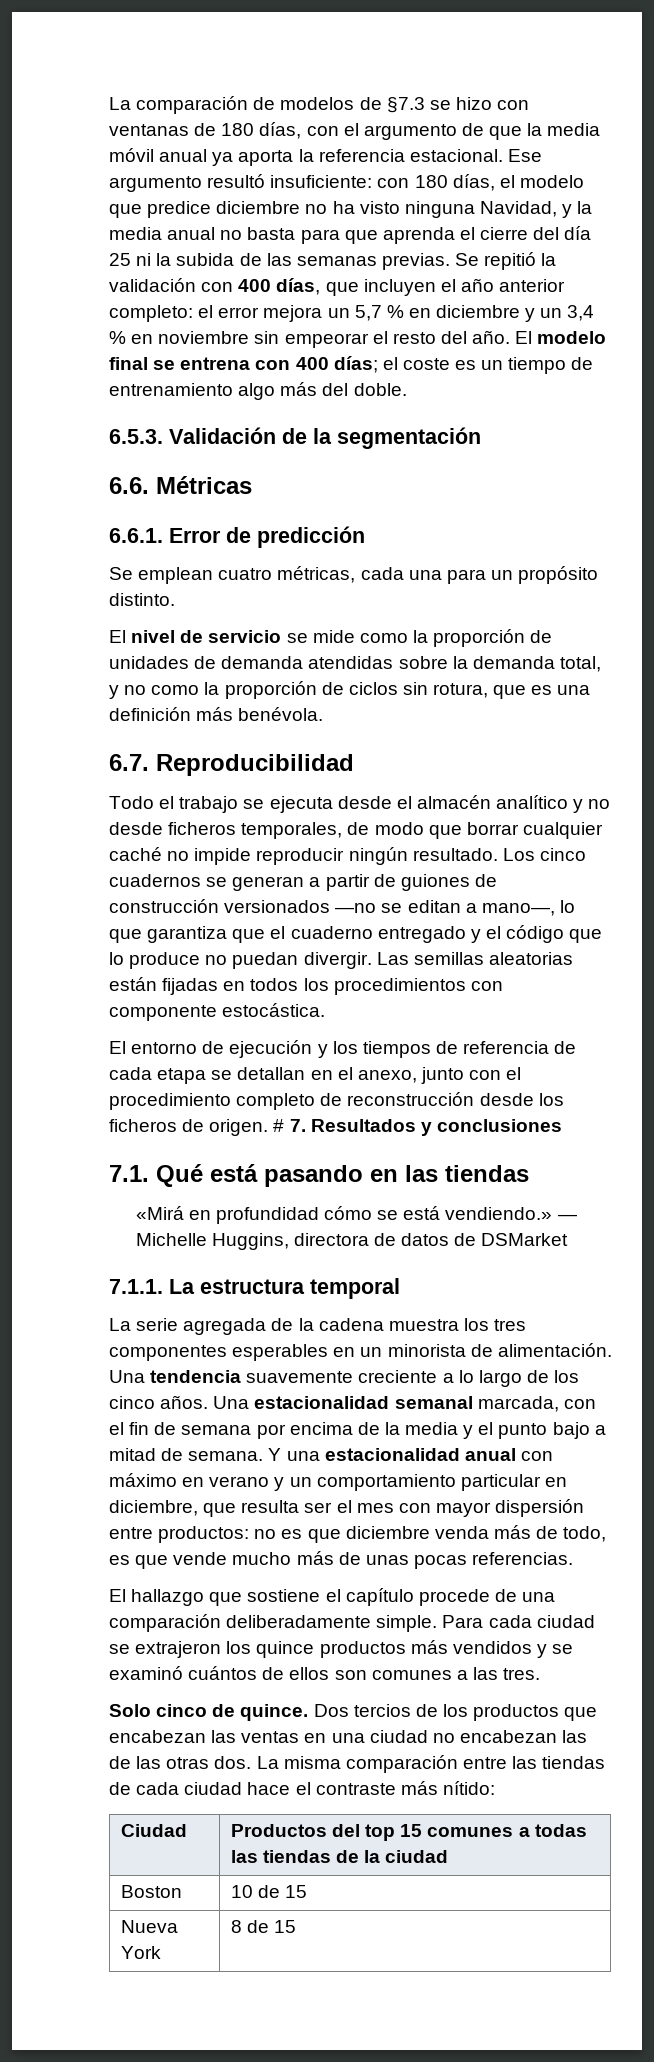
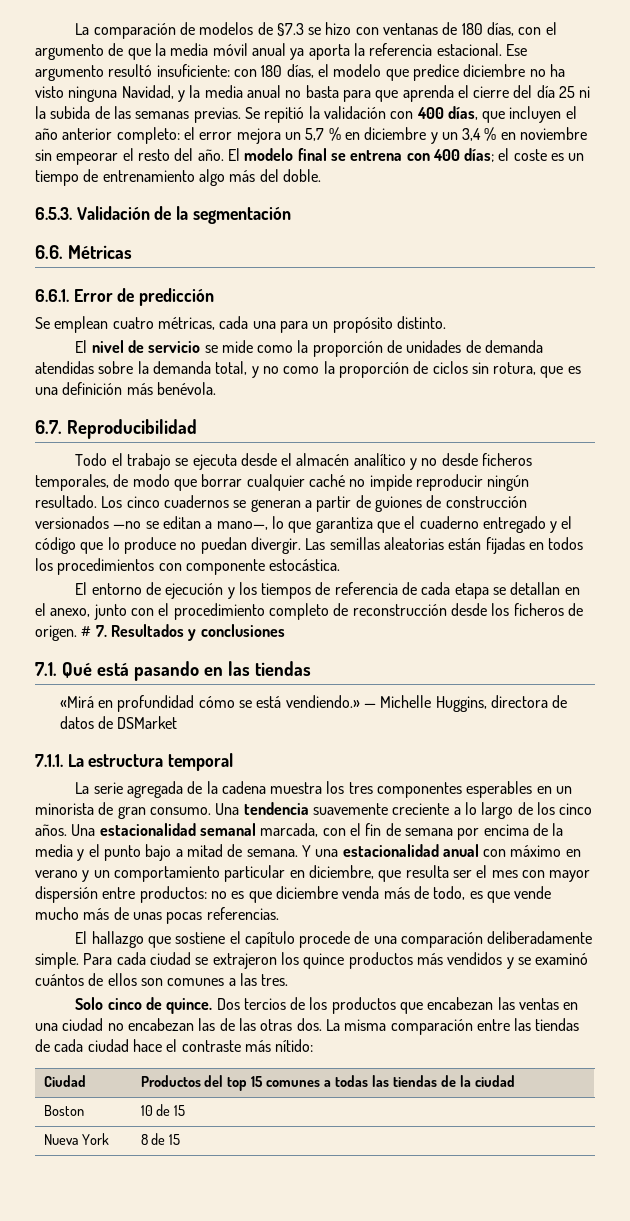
[497,1343,612,1357] alimentación. -> [117,806,211,819] gran consumo.

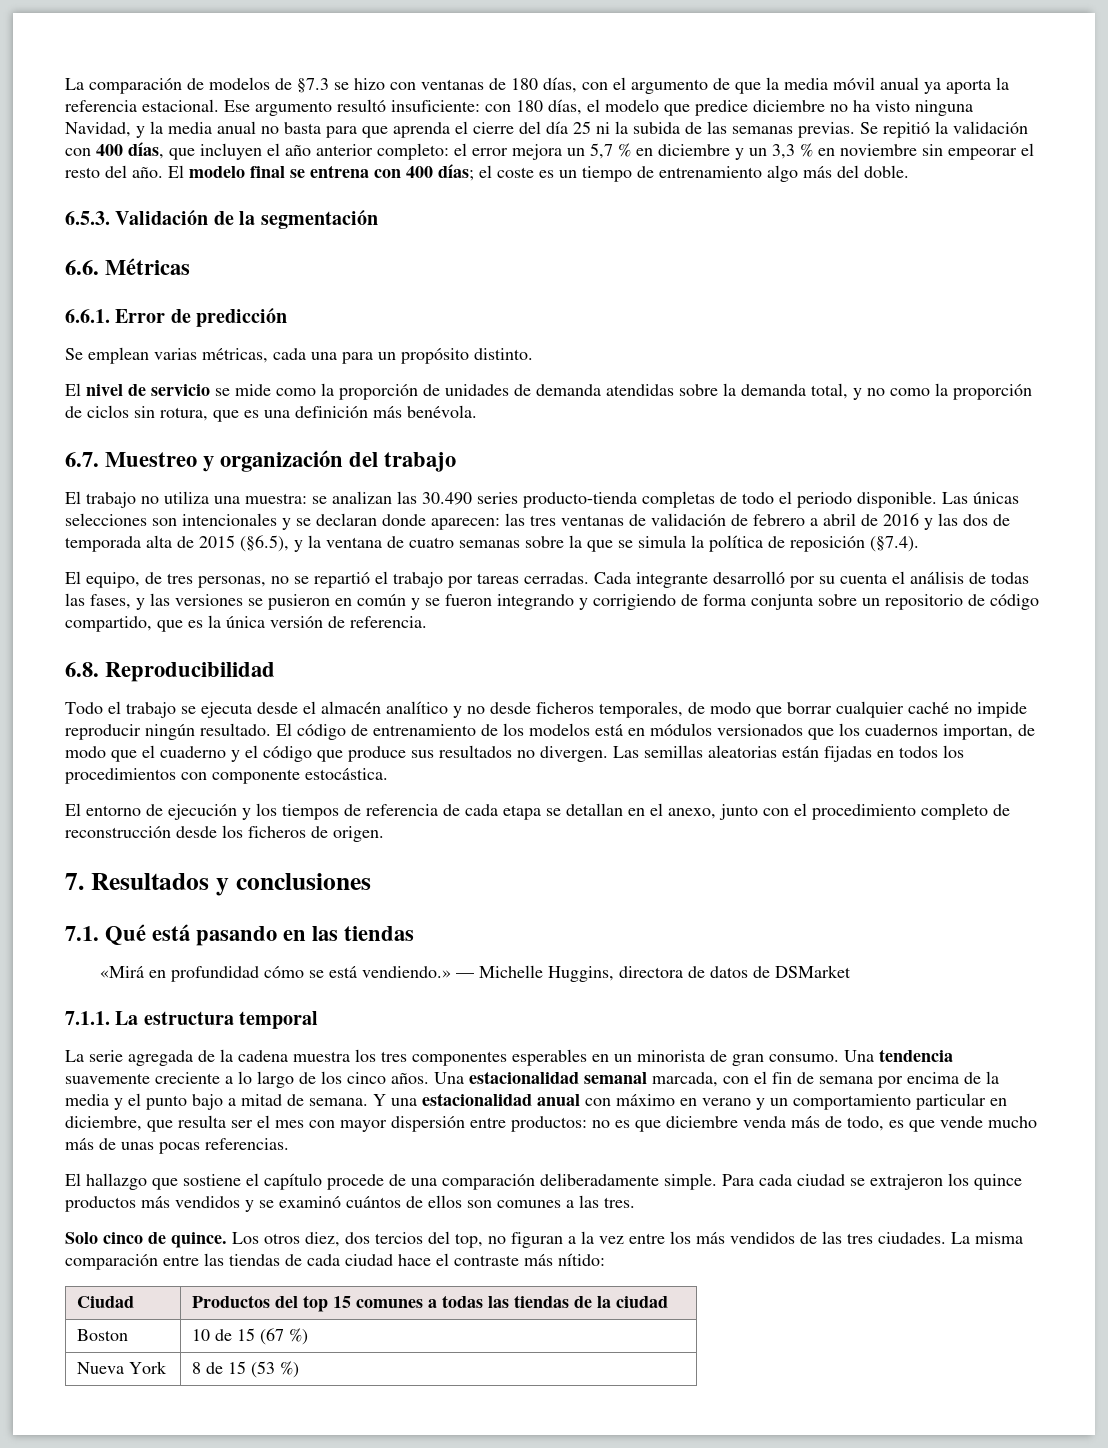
[462,128,482,141] 3,4 -> [772,144,795,159] 3,3
[112,317,154,329] cuatro -> [154,348,197,360] varias
(62, 427) none -> [105,450,457,472] [65,491,1019,508] [65,513,1010,530] [65,535,919,552] [65,571,1029,588] [65,593,1039,610] [65,615,427,632] [65,662,99,677] Muestreo y organización del trabajo // El trabajo no utiliza una muestra: se analizan las 30.490 series producto-tienda completas de todo el periodo disponible. Las únicas selecciones son intencionales y se declaran donde aparecen: las tres ventanas de validación de febrero a abril de 2016 y las dos de temporada alta de 2015 (§6.5), y la ventana de cuatro semanas sobre la que se simula la política de reposición (§7.4). // El equipo, de tres personas, no se repartió el trabajo por tareas cerradas. Cada integrante desarrolló por su cuenta el análisis de todas las fases, y las versiones se pusieron en común y se fueron integrando y corrigiendo de forma conjunta sobre un repositorio de código compartido, que es la única versión de referencia. // 6.8.
[101,495,527,512] [35,516,373,533] Los cinco cuadernos se generan a partir de guiones de construcción versionados —no se editan a mano—, lo que garantiza -> [276,723,1035,740] [65,746,106,758] El código de entrenamiento de los modelos está en módulos versionados que los cuadernos importan, de modo
[482,516,546,533] entregado -> (226, 752) none
[107,537,301,554] lo produce no puedan divergir. -> [348,745,608,762] produce sus resultados no divergen.
[81,626,92,637] # -> (384, 834) //
[216,997,579,1014] [35,1018,322,1031] Dos tercios de los productos que encabezan las ventas en una ciudad no encabezan las de las otras dos. -> [232,1231,946,1248] Los otros diez, dos tercios del top, no figuran a la vez entre los más vendidos de las tres ciudades.
(186, 1110) none -> [260,1328,309,1345] (67 %)
(181, 1139) none -> [251,1361,300,1378] (53 %)

